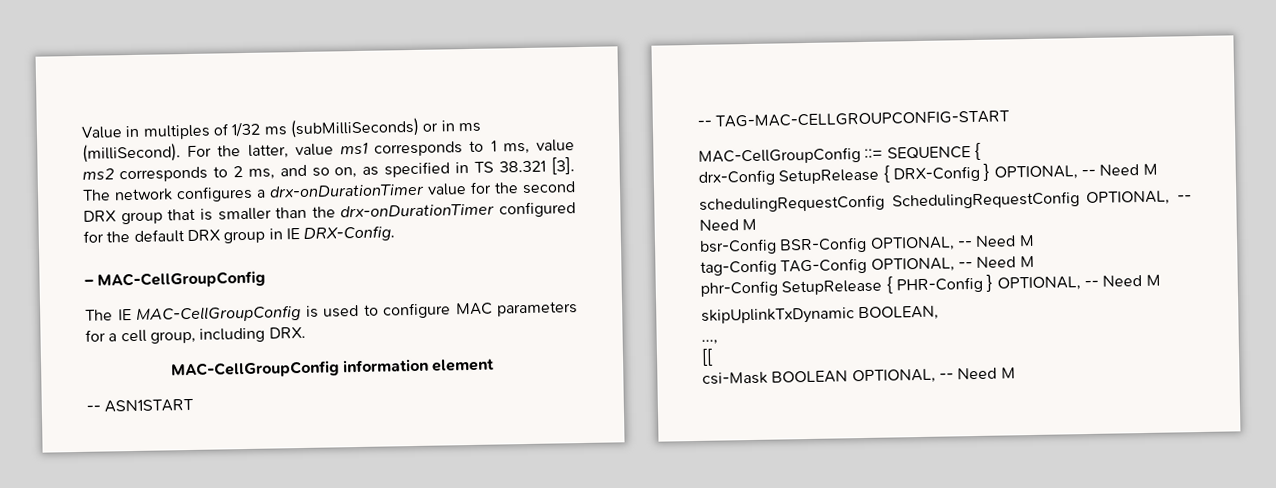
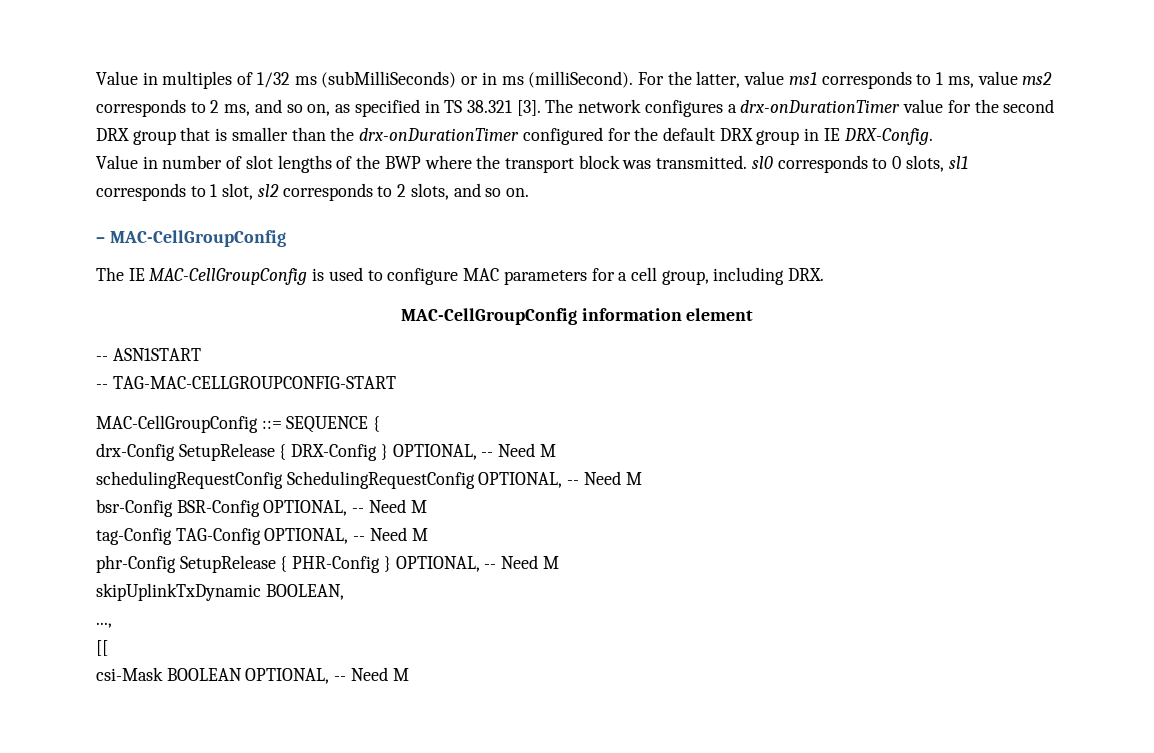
(396, 233) none -> [96,155,968,173] [96,183,529,201] // Value in number of slot lengths of the BWP where the transport block was transmitted. sl0 corresponds to 0 slots, sl1 corresponds to 1 slot, sl2 corresponds to 2 slots, and so on.

